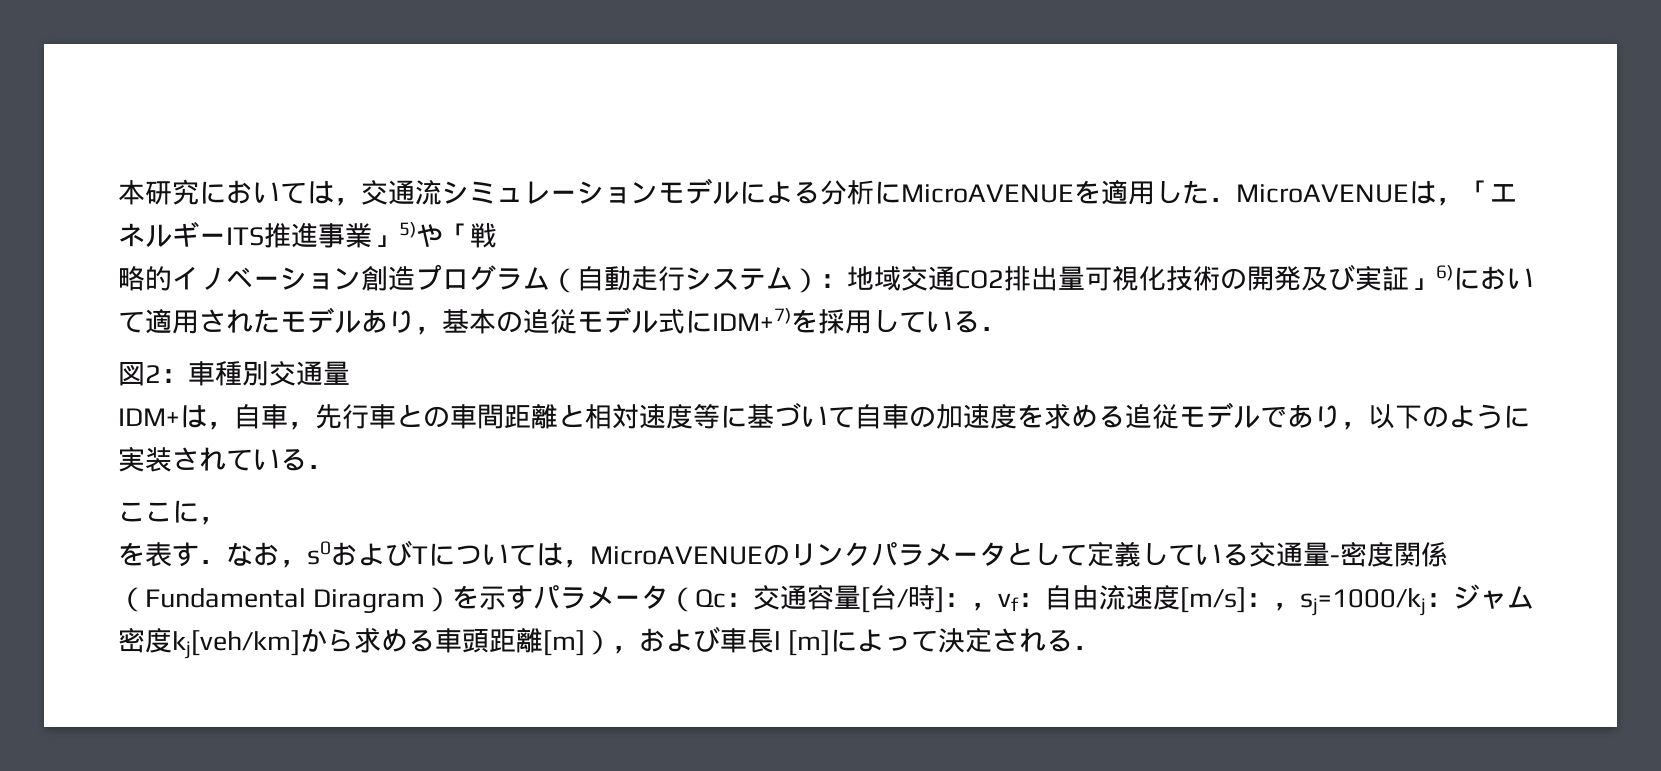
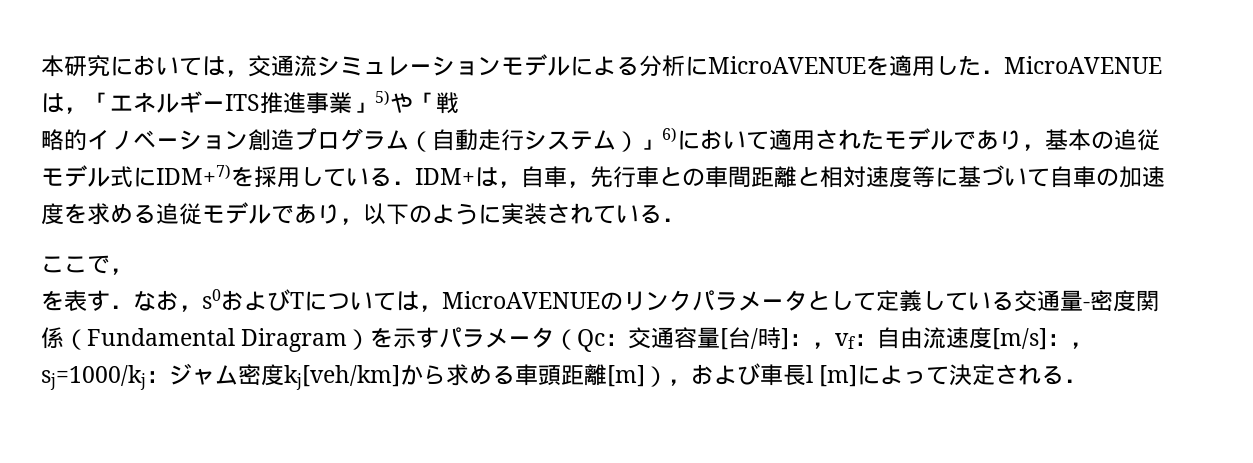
[820,264,1409,291] ：地域交通CO2排出量可視化技術の開発及び実証 -> (639, 141) none
(361, 321) none -> [953,131,976,150] で
[118,361,350,386] // 図2：車種別交通量 // -> (415, 183) none
[172,500,199,523] に -> [87,255,110,274] で

